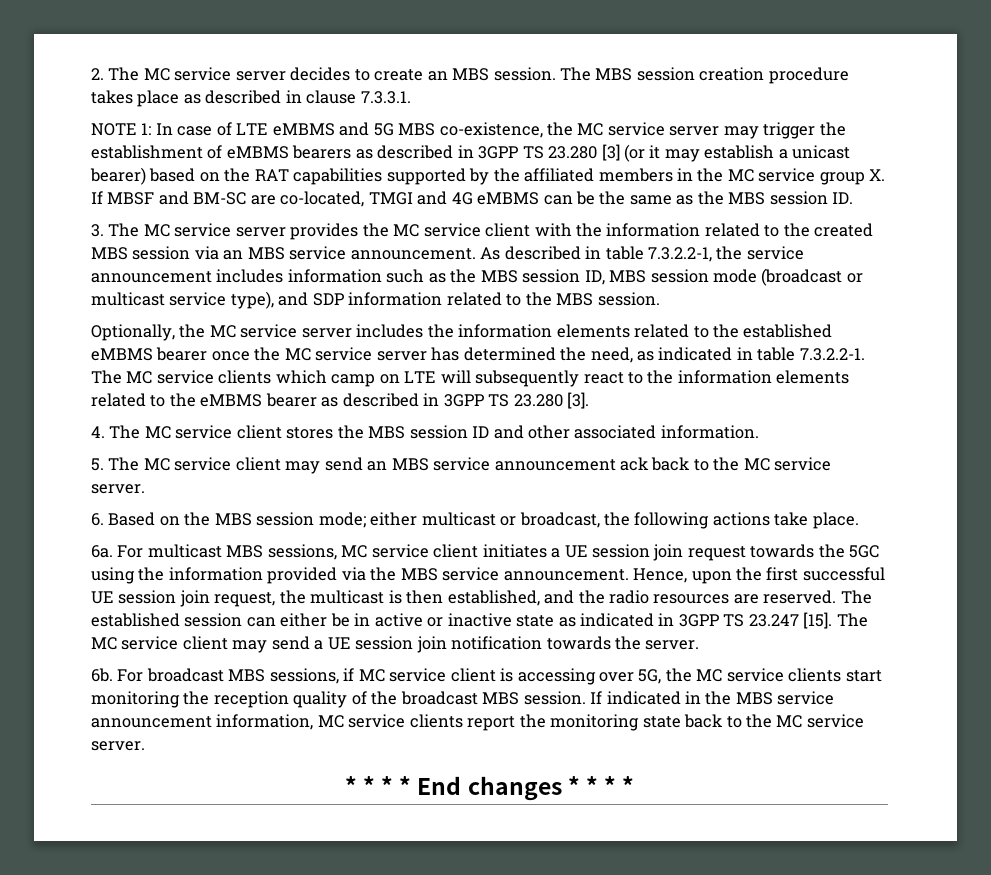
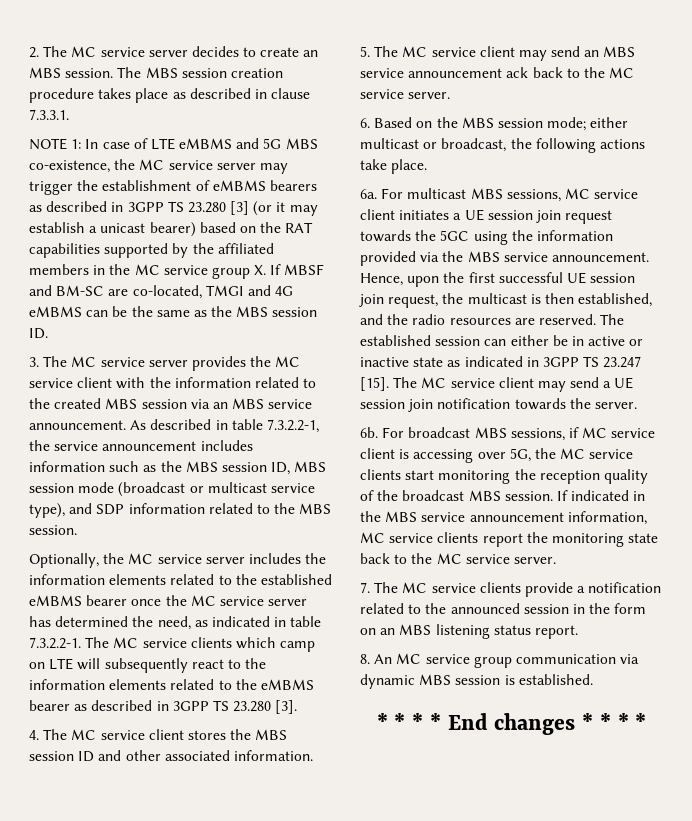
(145, 746) none -> [360,582,662,597] [360,603,647,614] [360,624,578,639] [360,653,640,668] [360,674,593,689] // 7. The MC service clients provide a notification related to the announced session in the form on an MBS listening status report. // 8. An MC service group communication via dynamic MBS session is established.

